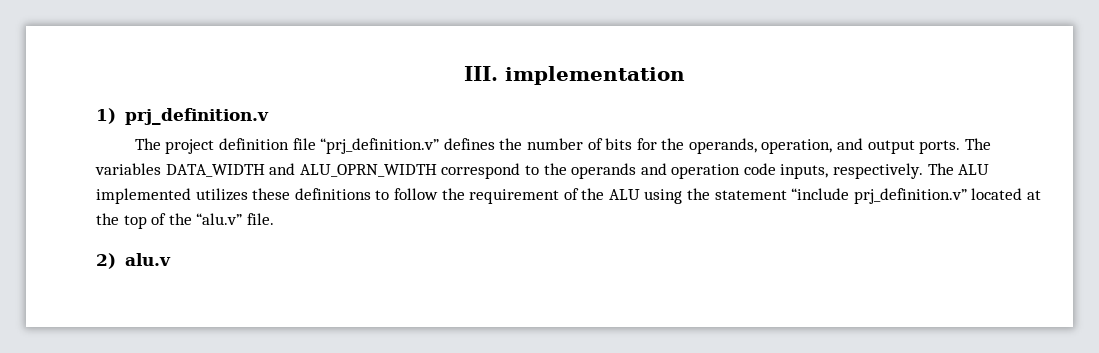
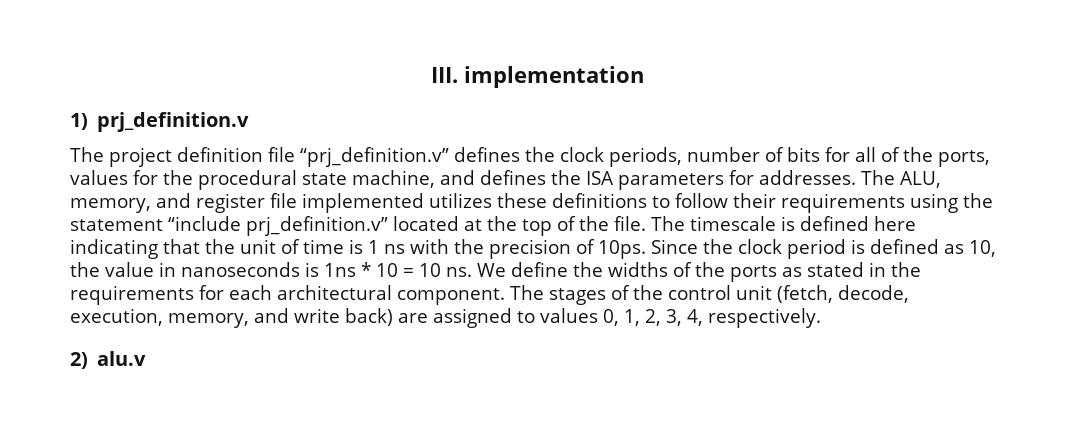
(523, 144) none -> [560,147,683,167] clock periods,
[661,138,991,154] [95,163,990,179] the operands, operation, and output ports. The variables DATA_WIDTH and ALU_OPRN_WIDTH correspond to the operands and operation code inputs, respectively. The ALU -> [855,147,991,167] [70,170,941,190] [70,193,297,213] all of the ports, values for the procedural state machine, and defines the ISA parameters for addresses. The ALU, memory, and register file
[441,188,640,204] the requirement of the ALU -> [732,193,905,213] their requirements
[196,213,243,225] “alu.v” -> (610, 223) none
(274, 219) none -> [651,216,917,231] [70,239,996,259] [70,262,921,282] [70,285,909,305] [70,308,821,328] The timescale is defined here indicating that the unit of time is 1 ns with the precision of 10ps. Since the clock period is defined as 10, the value in nanoseconds is 1ns * 10 = 10 ns. We define the widths of the ports as stated in the requirements for each architectural component. The stages of the control unit (fetch, decode, execution, memory, and write back) are assigned to values 0, 1, 2, 3, 4, respectively.

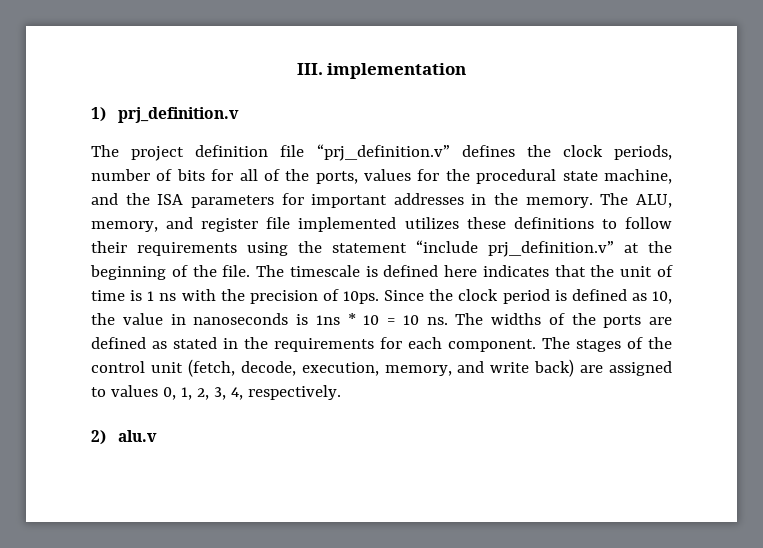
[480,170,546,185] defines -> (118, 199) none
[759,170,856,185] addresses. -> [311,193,593,208] important addresses in the memory.
[393,216,460,231] located -> (614, 249) none
[522,219,553,236] top -> [90,265,166,280] beginning
[70,239,158,259] indicating -> [482,265,549,277] indicates
[477,262,603,277] We define the -> [455,313,484,325] The
(777, 273) none -> [649,317,672,325] [91,337,146,349] are defined
[277,285,392,300] architectural -> (442, 343) none

